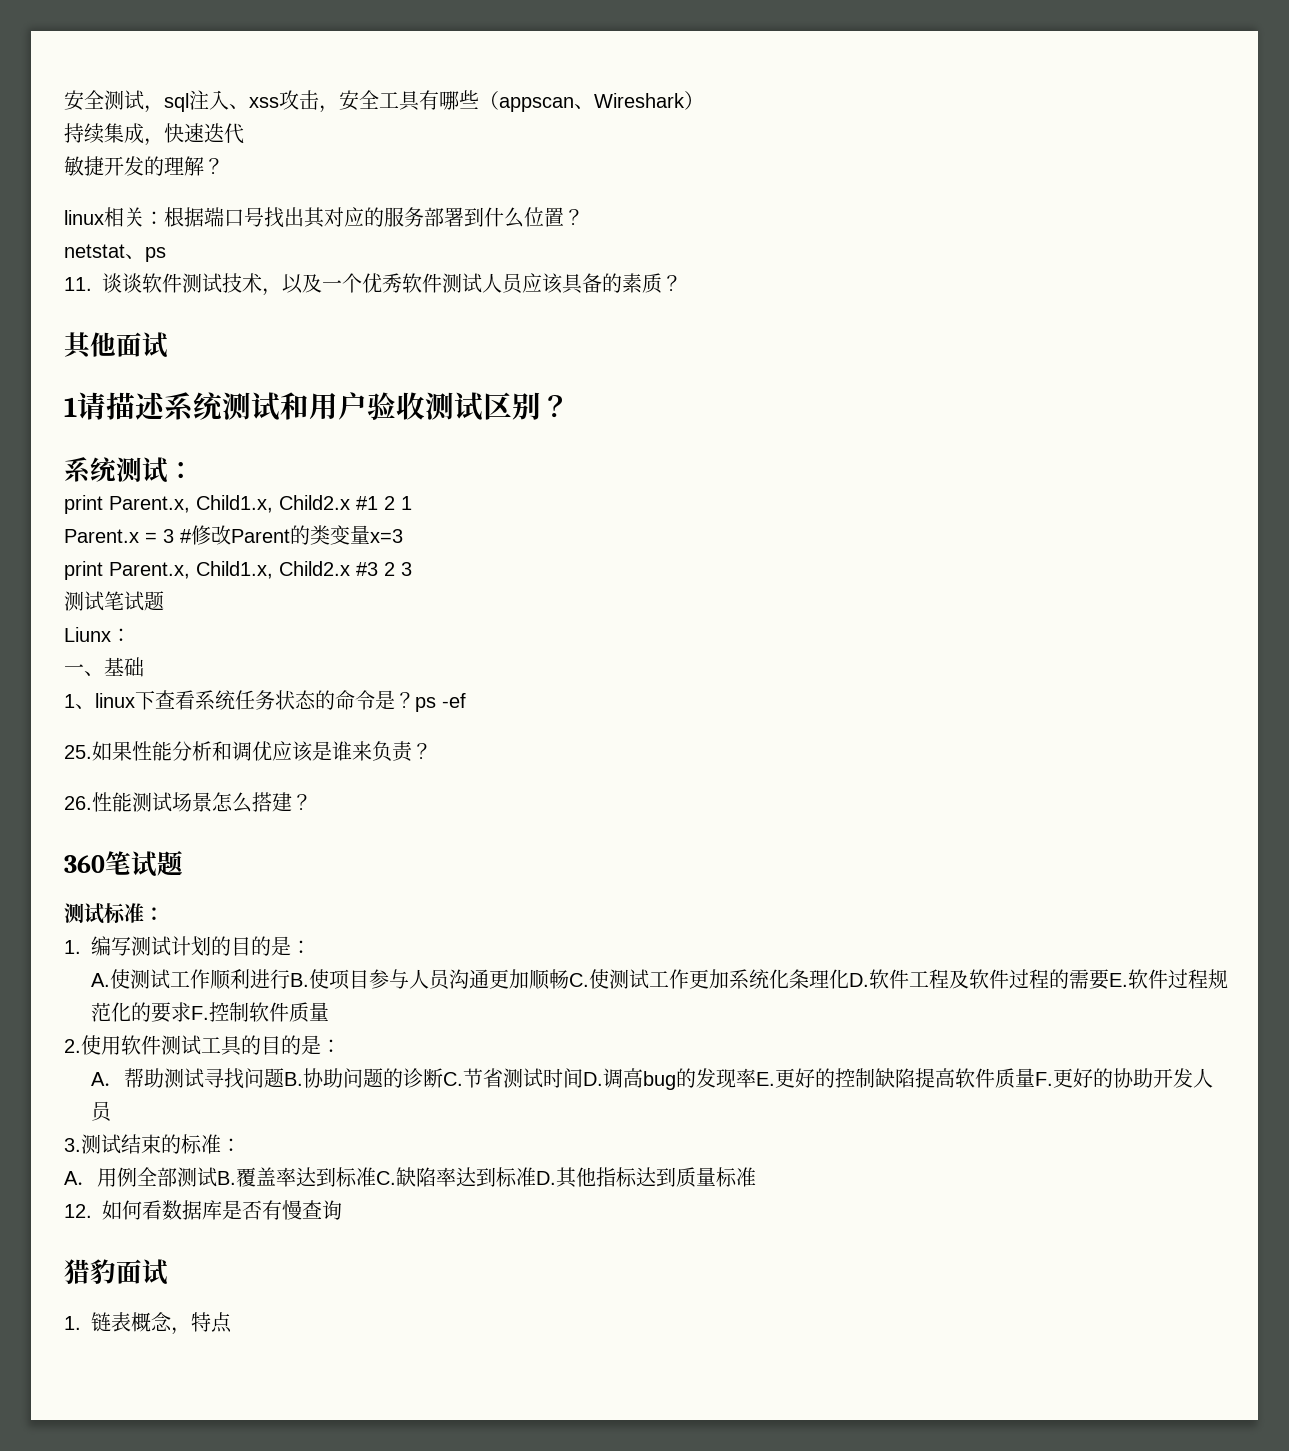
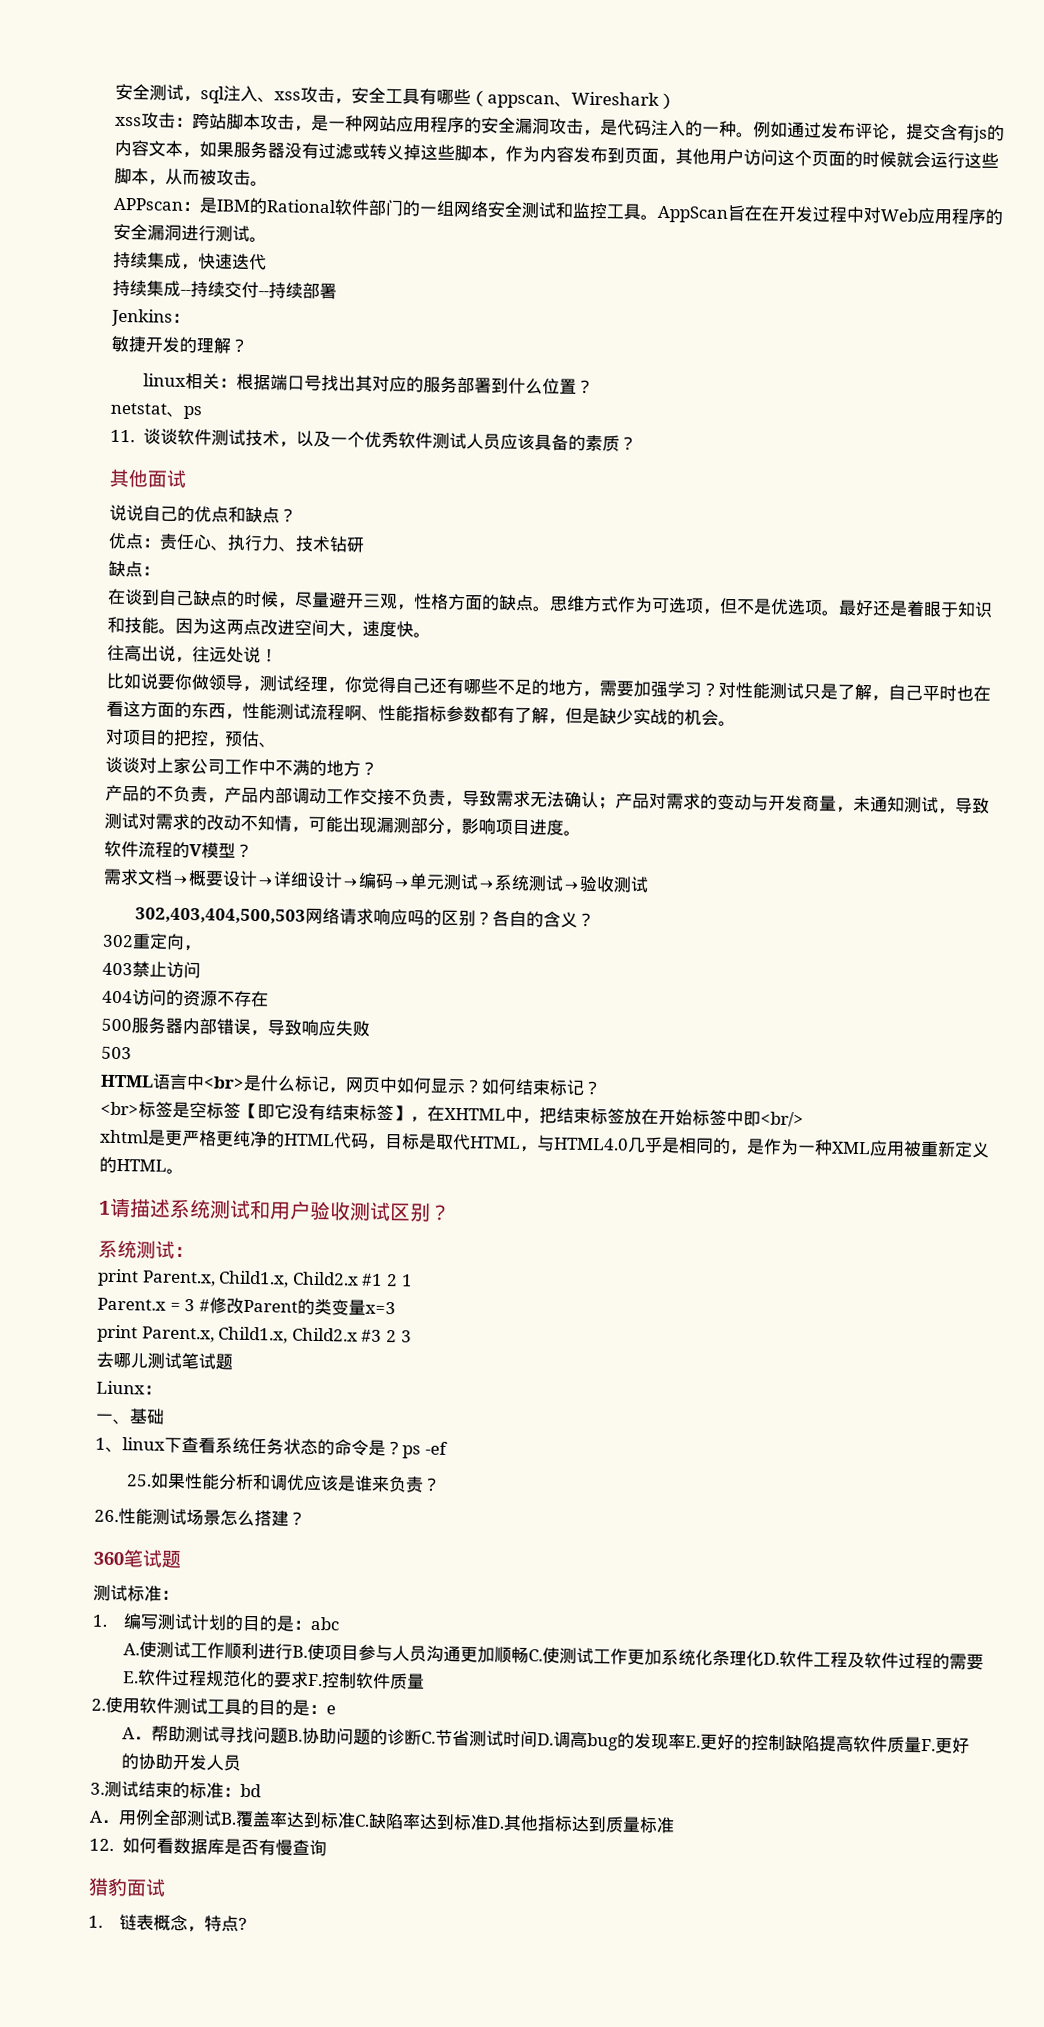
(704, 100) none -> [115,112,1005,143] [114,139,999,169] [114,167,268,187] [113,197,1003,226] [113,223,267,243] // xss攻击：跨站脚本攻击，是一种网站应用程序的安全漏洞攻击，是代码注入的一种。例如通过发布评论，提交含有js的内容文本，如果服务器没有过滤或转义掉这些脚本，作为内容发布到页面，其他用户访问这个页面的时候就会运行这些脚本，从而被攻击。 // APPscan：是IBM的Rational软件部门的一组网络安全测试和监控工具。AppScan旨在在开发过程中对Web应用程序的安全漏洞进行测试。
(244, 133) none -> [112,279,337,300] [111,308,190,327] // 持续集成--持续交付--持续部署 // Jenkins：
(168, 345) none -> [109,504,297,524] [108,532,365,553] [108,560,160,578] [108,588,993,618] [107,616,431,638] [107,644,278,664] [106,672,991,702] [106,700,736,727] [105,728,276,748] [105,756,378,777] [105,784,990,815] [104,812,581,836] [104,840,253,859] [103,868,649,893] [135,907,596,928] [102,933,201,952] [102,961,201,979] [102,989,269,1008] [101,1017,370,1037] [101,1046,132,1060] [100,1073,602,1096] [100,1101,804,1128] [100,1129,990,1158] [99,1156,184,1174] // 说说自己的优点和缺点？ // 优点：责任心、执行力、技术钻研 // 缺点： // 在谈到自己缺点的时候，尽量避开三观，性格方面的缺点。思维方式作为可选项，但不是优选项。最好还是着眼于知识和技能。因为这两点改进空间大，速度快。 // 往高出说，往远处说！ // 比如说要你做领导，测试经理，你觉得自己还有哪些不足的地方，需要加强学习？对性能测试只是了解，自己平时也在看这方面的东西，性能测试流程啊、性能指标参数都有了解，但是缺少实战的机会。 // 对项目的把控，预估、 // 谈谈对上家公司工作中不满的地方？ // 产品的不负责，产品内部调动工作交接不负责，导致需求无法确认；产品对需求的变动与开发商量，未通知测试，导致测试对需求的改动不知情，可能出现漏测部分，影响项目进度。 // 软件流程的V模型？ // 需求文档→概要设计→详细设计→编码→单元测试→系统测试→验收测试 // 302,403,404,500,503网络请求响应吗的区别？各自的含义？ // 302重定向， // 403禁止访问 // 404访问的资源不存在 // 500服务器内部错误，导致响应失败 // 503 // HTML语言中<br>是什么标记，网页中如何显示？如何结束标记？ // <br>标签是空标签【即它没有结束标签】，在XHTML中，把结束标签放在开始标签中即<br/> // xhtml是更严格更纯净的HTML代码，目标是取代HTML，与HTML4.0几乎是相同的，是作为一种XML应用被重新定义的HTML。
(412, 569) none -> [96,1351,148,1369] 去哪儿
(312, 947) none -> [309,1616,340,1631] abc
(341, 1046) none -> [326,1705,336,1715] e
(241, 1145) none -> [240,1783,262,1798] bd
(233, 1322) none -> [237,1917,247,1931] ?

